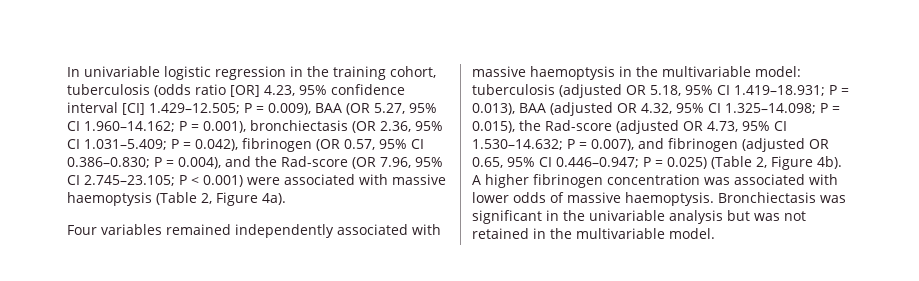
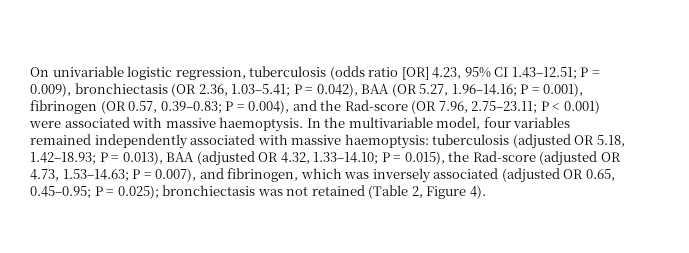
[67,67,80,77] In -> [30,67,49,77] On
[215,66,436,80] regression in the training cohort, -> [175,67,246,80] regression,
[331,84,405,95] [67,102,437,115] [67,120,443,133] [67,138,424,152] [67,157,150,168] confidence interval [CI] 1.429–12.505; P = 0.009), BAA (OR 5.27, 95% CI 1.960–14.162; P = 0.001), bronchiectasis (OR 2.36, 95% CI 1.031–5.409; P = 0.042), fibrinogen (OR 0.57, 95% CI 0.386–0.830; -> [494,67,600,80] [30,83,584,97] [30,100,222,114] CI 1.43–12.51; P = 0.009), bronchiectasis (OR 2.36, 1.03–5.41; P = 0.042), BAA (OR 5.27, 1.96–14.16; P = 0.001), fibrinogen (OR 0.57, 0.39–0.83;
[415,157,443,167] [67,175,175,186] 95% CI 2.745–23.105; -> [471,101,538,114] 2.75–23.11;
[67,192,286,206] [67,225,97,235] haemoptysis (Table 2, Figure 4a). // Four -> [219,117,511,132] haemoptysis. In the multivariable model, four
[530,66,801,80] haemoptysis in the multivariable model: -> [344,134,429,149] haemoptysis:
[685,85,825,96] 95% CI 1.419–18.931; -> [30,152,96,165] 1.42–18.93;
[676,103,816,114] 95% CI 1.325–14.098; -> [313,152,379,165] 1.33–14.10;
[742,121,787,131] [472,139,563,150] 95% CI 1.530–14.632; -> [62,169,129,182] 1.53–14.63;
[668,138,829,152] [472,156,842,170] [472,174,838,188] [472,192,846,206] [472,210,806,224] [472,228,715,239] fibrinogen (adjusted OR 0.65, 95% CI 0.446–0.947; P = 0.025) (Table 2, Figure 4b). A higher fibrinogen concentration was associated with lower odds of massive haemoptysis. Bronchiectasis was significant in the univariable analysis but was not retained in the multivariable model. -> [227,168,615,183] [30,185,486,199] fibrinogen, which was inversely associated (adjusted OR 0.65, 0.45–0.95; P = 0.025); bronchiectasis was not retained (Table 2, Figure 4).

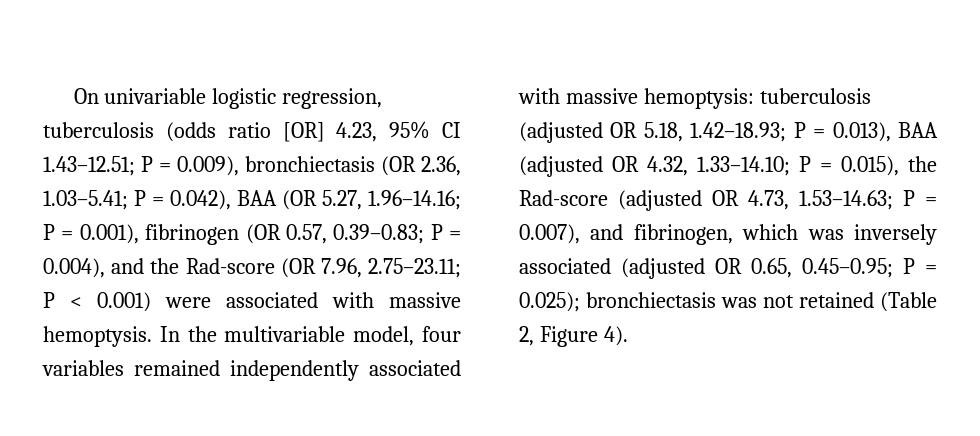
[219,117,304,132] haemoptysis. -> [43,326,152,347] hemoptysis.
[344,134,429,149] haemoptysis: -> [643,88,754,109] hemoptysis:

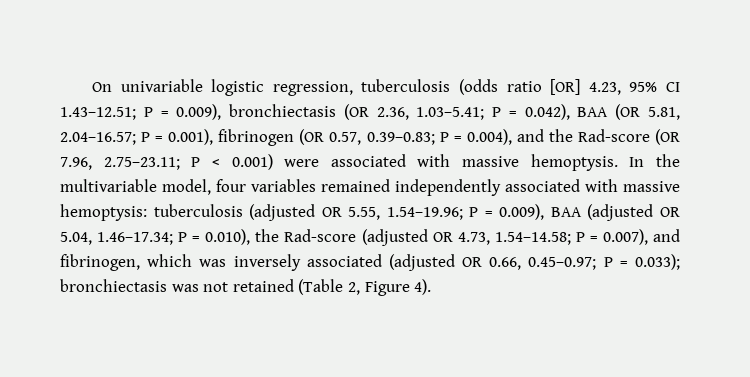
[322,190,461,210] 5.27, 1.96–14.16; -> [647,107,680,120] [60,132,136,145] 5.81, 2.04–16.57;
[643,122,891,142] 5.18, 1.42–18.93; P = 0.013), -> [348,204,545,220] 5.55, 1.54–19.96; P = 0.009),
[647,156,899,176] 4.32, 1.33–14.10; P = 0.015), -> [60,229,251,245] 5.04, 1.46–17.34; P = 0.010),
[799,190,893,210] 1.53–14.63; -> [494,232,571,245] 1.54–14.58;
[751,258,937,278] [519,292,580,312] 0.65, 0.45–0.95; P = 0.025); -> [489,254,680,270] 0.66, 0.45–0.97; P = 0.033);

